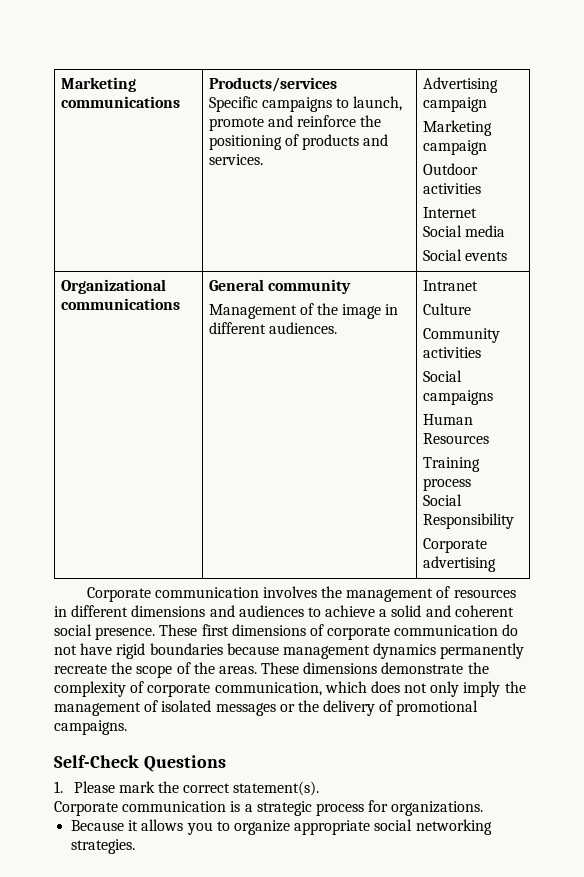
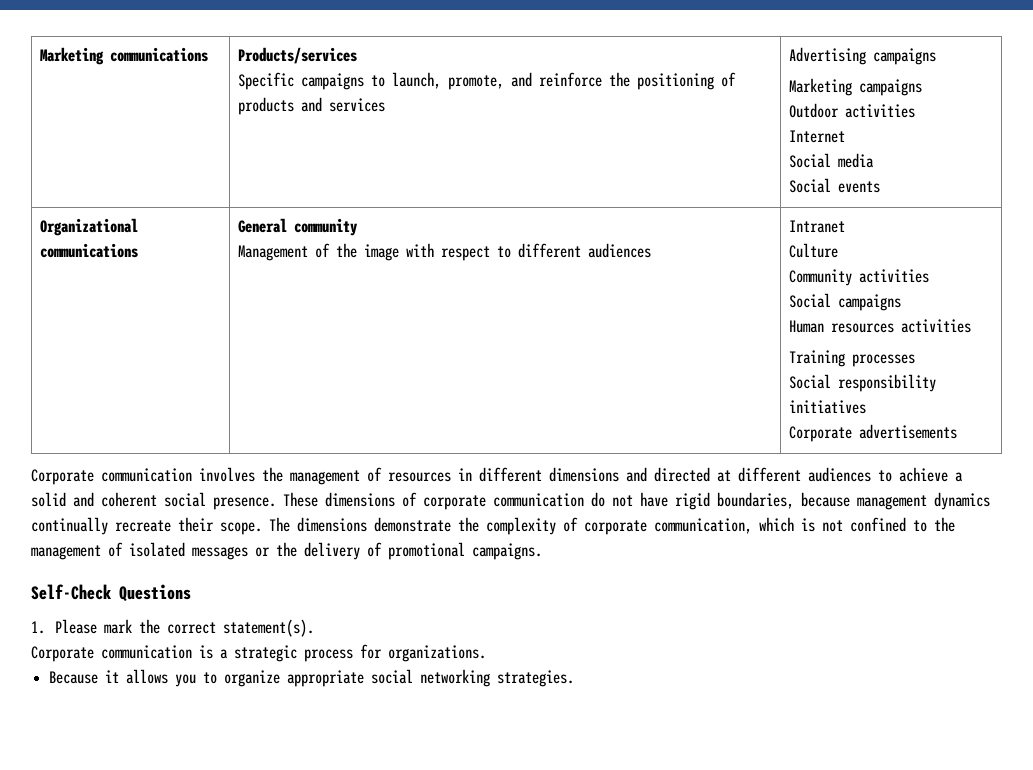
[208,117,264,131] promote -> [447,75,504,90] promote,
[208,154,263,165] services. -> [328,98,385,112] services
[422,97,487,112] [422,120,492,136] [422,140,487,155] campaign // Marketing campaign -> [872,48,936,65] [788,78,922,96] campaigns // Marketing campaigns
[385,304,399,315] [208,322,337,334] in different audiences. -> [405,243,651,261] with respect to different audiences
[422,433,489,444] Resources -> [830,319,971,333] resources activities
[422,478,471,491] [422,494,462,506] [422,513,514,529] [422,538,487,553] [422,556,496,572] process // Social Responsibility // Corporate advertising -> [851,354,915,367] [788,374,936,392] [788,400,866,414] [788,424,957,442] processes // Social responsibility initiatives // Corporate advertisements
(235, 611) none -> [654,467,801,482] directed at different
[201,624,229,636] first -> (318, 499) none
[149,643,223,655] boundaries -> [717,492,794,509] boundaries,
[440,643,525,659] [54,662,300,678] permanently recreate the scope of the areas. These -> [31,517,290,535] continually recreate their scope. The
[370,681,501,697] does not only imply -> [801,517,927,532] is not confined to

